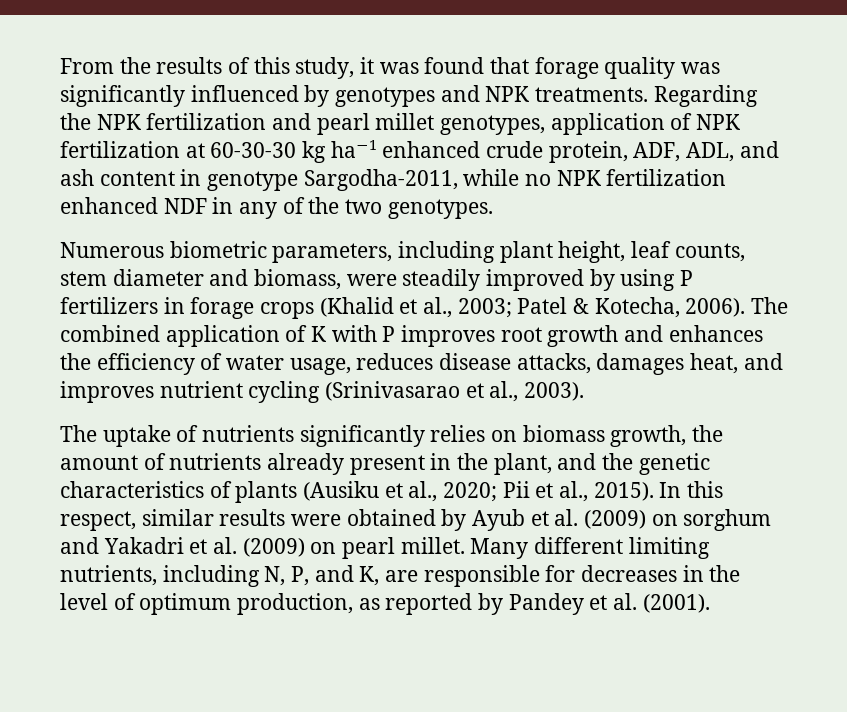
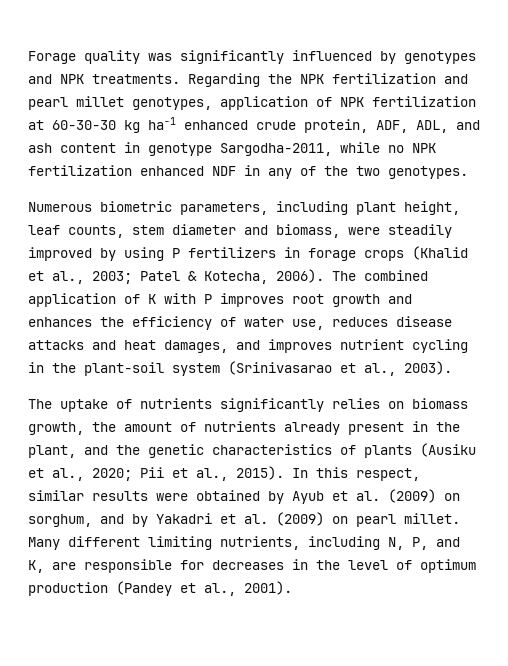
[60,57,599,79] From the results of this study, it was found that forage -> [28,51,76,64] Forage
[289,358,351,375] usage, -> [292,319,324,330] use,
[516,353,783,375] [60,381,321,403] attacks, damages heat, and improves nutrient cycling -> [28,339,468,353] [28,362,220,376] attacks and heat damages, and improves nutrient cycling in the plant-soil system
[683,509,772,531] [60,537,99,554] sorghum and -> [28,514,148,527] sorghum, and by
[237,593,710,615] production, as reported by Pandey et al. (2001). -> [28,581,292,596] production (Pandey et al., 2001).

